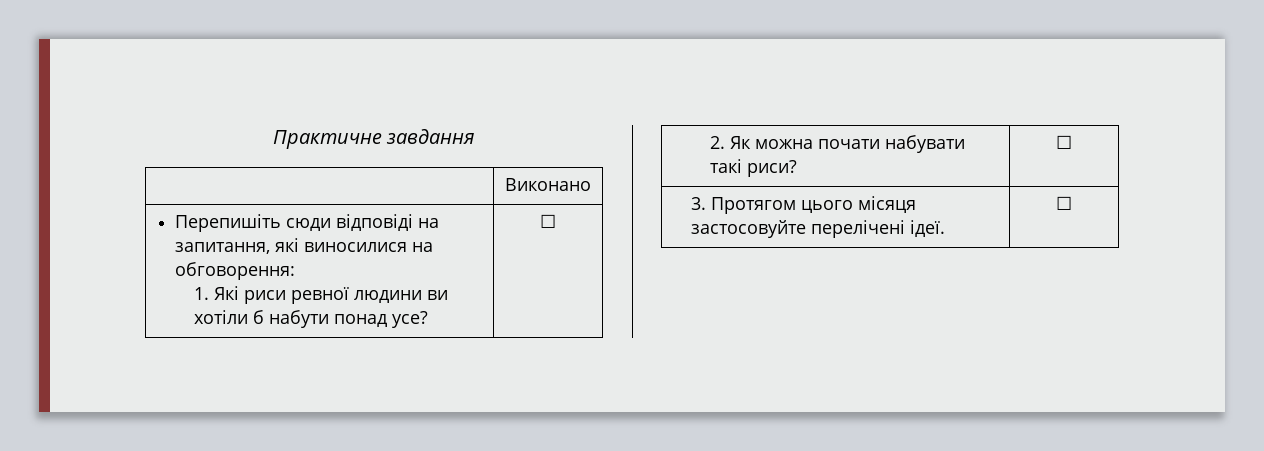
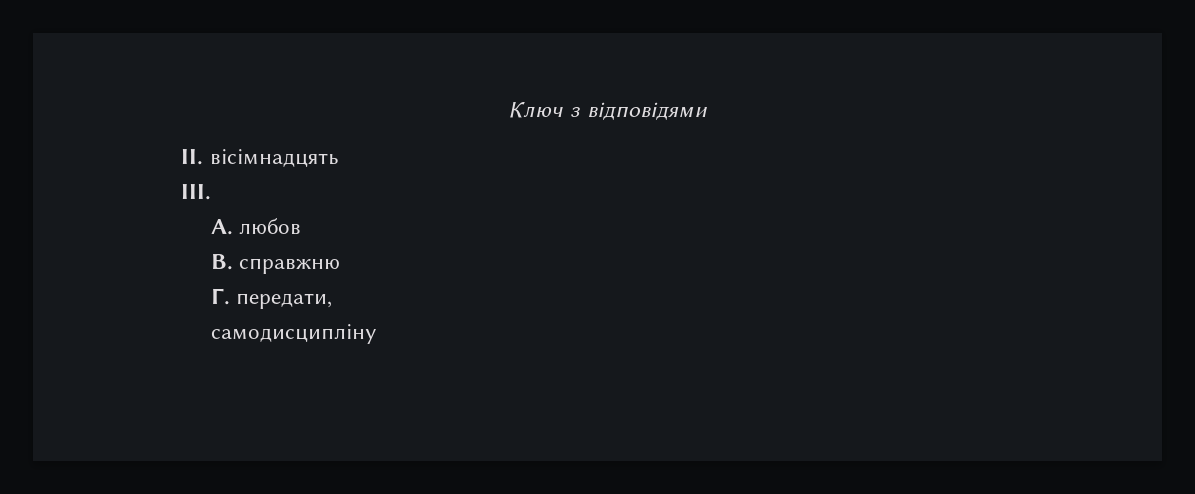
[272,129,476,149] [505,178,591,191] [175,214,440,232] [175,238,434,254] [175,262,296,280] [193,286,448,304] [193,310,428,328] [540,214,556,228] [709,135,965,153] [709,159,797,177] [1056,135,1072,149] [690,196,916,214] [690,220,945,238] [1056,196,1072,210] Практичне завдання // | Виконано // Перепишіть сюди відповіді на запитання, які виносилися на обговорення: // 1. Які риси ревної людини ви хотіли б набути понад усе? | ☐ // 2. Як можна почати набувати такі риси? | ☐ // 3. Протягом цього місяця застосовуйте перелічені ідеї. | ☐ -> [508,102,708,120] [181,149,338,167] [181,184,212,200] [210,218,301,235] [210,254,340,274] [210,288,332,309] [210,324,377,344] Ключ з відповідями // II. вісімнадцять // III. // А. любов // В. справжню // Г. передати, // самодисципліну

